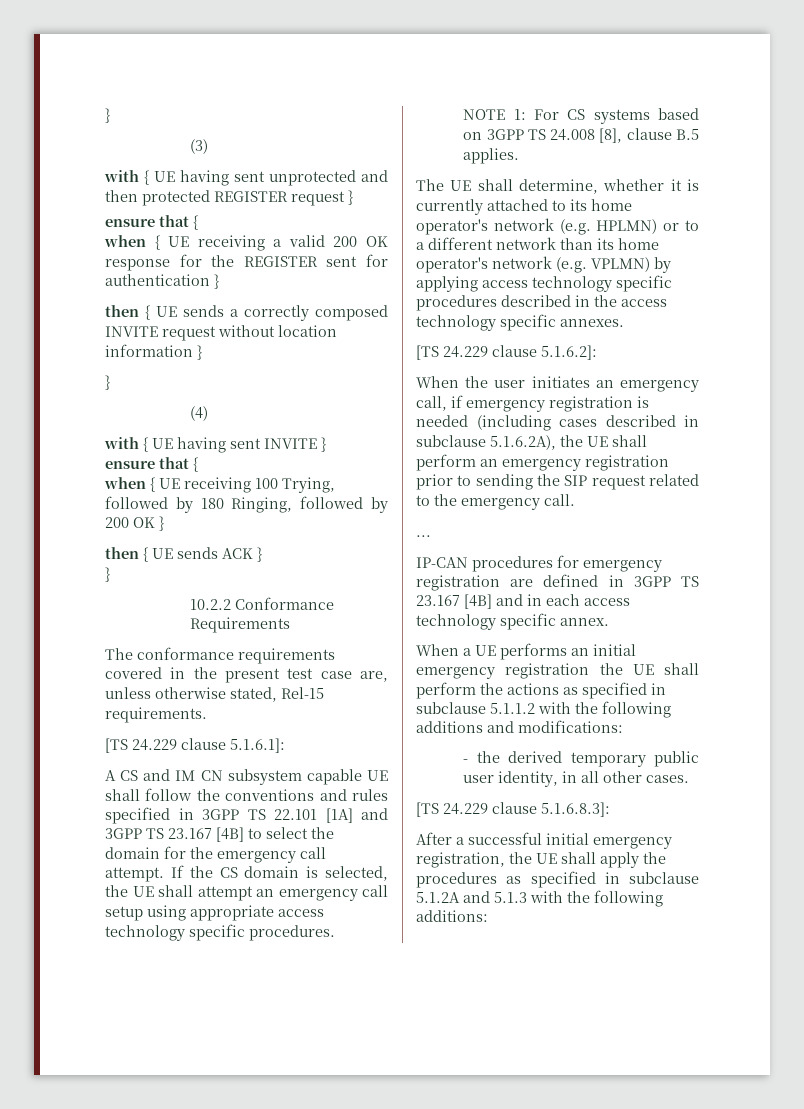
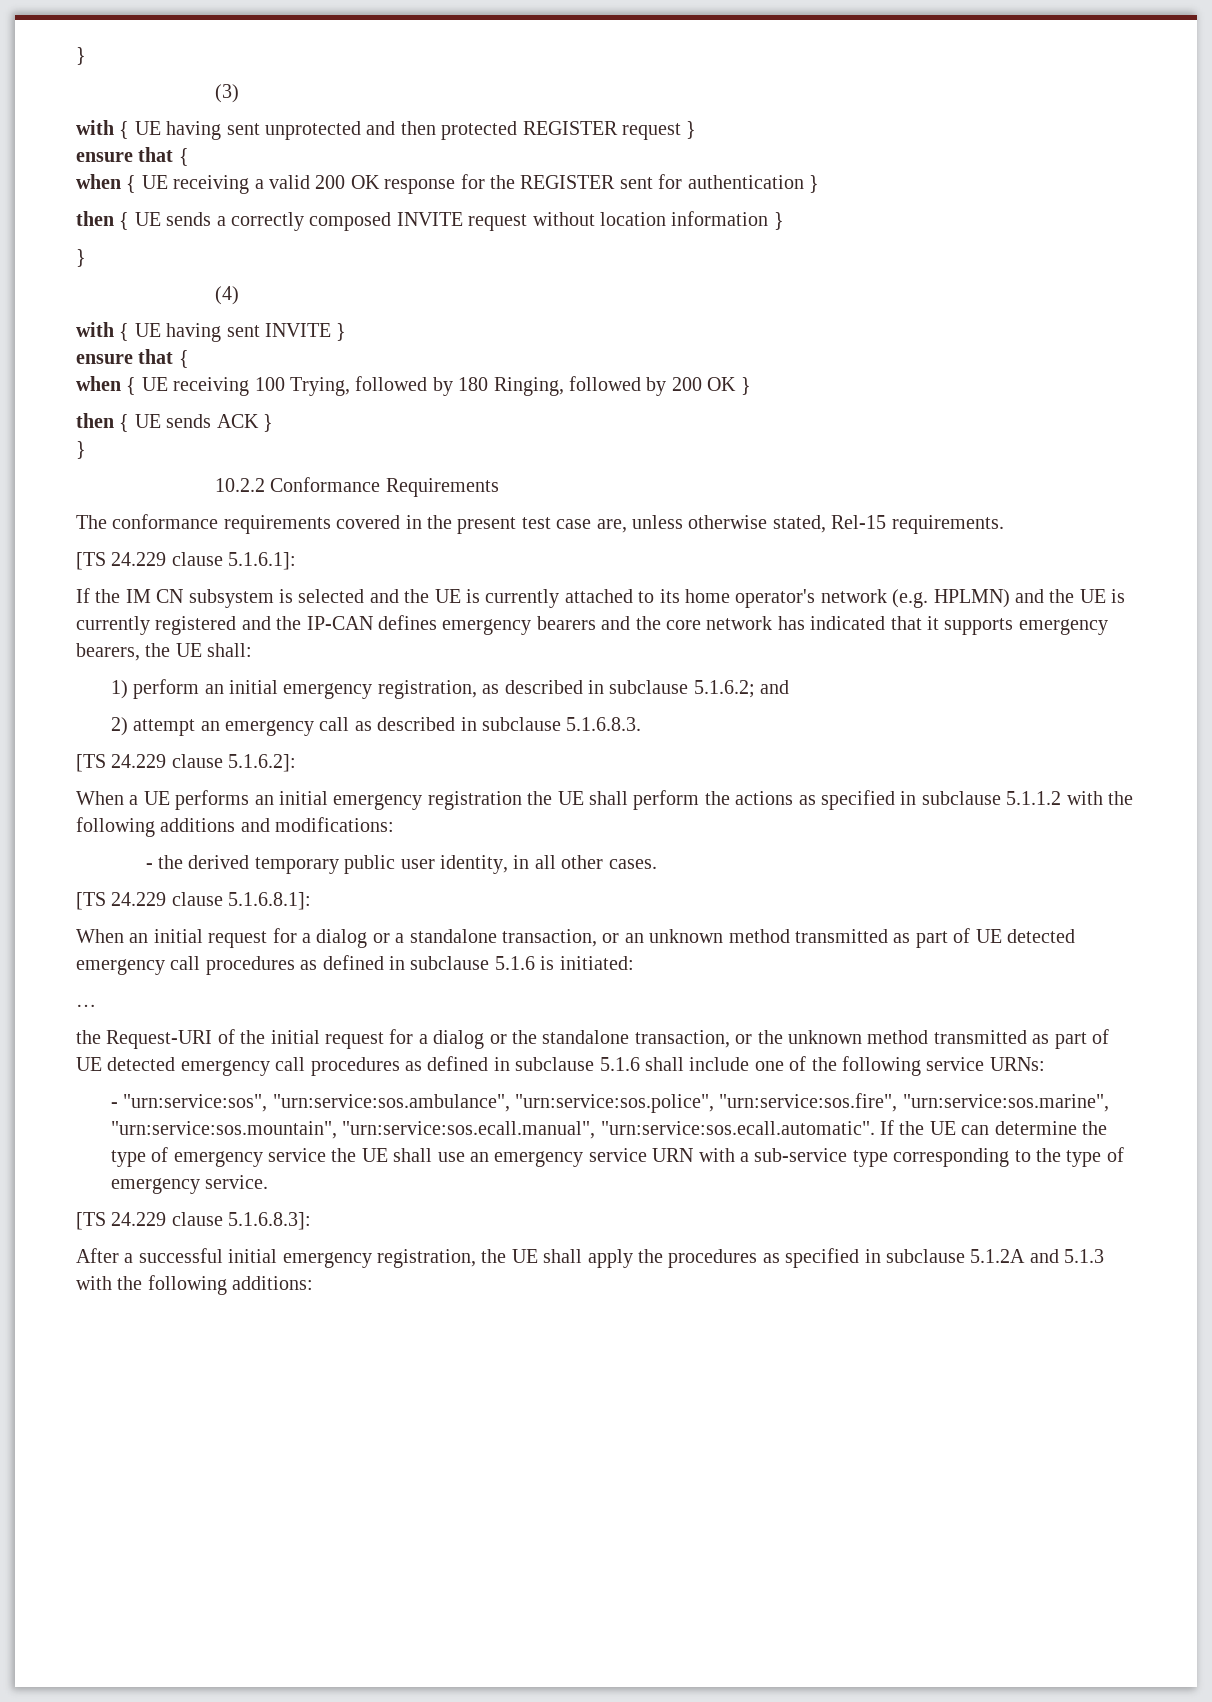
[105,769,388,785] [105,788,388,801] [105,807,388,824] [105,827,334,842] [105,846,326,863] [105,865,388,882] [105,885,388,901] [105,905,324,921] [105,924,335,941] [463,108,699,124] [463,128,699,143] [463,148,520,164] [416,179,682,194] A CS and IM CN subsystem capable UE shall follow the conventions and rules specified in 3GPP TS 22.101 [1A] and 3GPP TS 23.167 [4B] to select the domain for the emergency call attempt. If the CS domain is selected, the UE shall attempt an emergency call setup using appropriate access technology specific procedures. // NOTE 1: For CS systems based on 3GPP TS 24.008 [8], clause B.5 applies. // The UE shall determine, whether it -> [76,588,461,608] If the IM CN subsystem is selected and the UE
[663,220,699,231] [416,237,659,250] [416,256,671,273] [416,275,672,292] [416,295,667,311] [416,314,624,331] [416,345,597,360] [416,376,699,392] [416,395,649,412] [416,415,699,431] [416,435,647,450] [416,454,669,471] [416,474,699,490] [416,494,575,510] [416,535,431,537] [416,555,662,572] [416,574,699,591] [416,594,630,609] [416,613,609,630] or to a different network than its home operator's network (e.g. VPLMN) by applying access technology specific procedures described in the access technology specific annexes. // [TS 24.229 clause 5.1.6.2]: // When the user initiates an emergency call, if emergency registration is needed (including cases described in subclause 5.1.6.2A), the UE shall perform an emergency registration prior to sending the SIP request related to the emergency call. // ... // IP-CAN procedures for emergency registration are defined in 3GPP TS 23.167 [4B] and in each access technology specific annex. -> [1014,589,1126,603] [76,615,1108,635] [76,643,253,661] [110,679,790,699] [110,717,642,736] [76,754,297,772] and the UE is currently registered and the IP-CAN defines emergency bearers and the core network has indicated that it supports emergency bearers, the UE shall: // 1) perform an initial emergency registration, as described in subclause 5.1.6.2; and // 2) attempt an emergency call as described in subclause 5.1.6.8.3. // [TS 24.229 clause 5.1.6.2]:
(690, 779) none -> [76,892,312,910] [76,928,1075,948] [76,955,634,975] [76,1004,96,1007] [76,1029,1109,1049] [76,1056,1045,1076] [110,1093,1109,1113] [110,1120,1107,1139] [110,1147,1124,1167] [110,1175,269,1194] // [TS 24.229 clause 5.1.6.8.1]: // When an initial request for a dialog or a standalone transaction, or an unknown method transmitted as part of UE detected emergency call procedures as defined in subclause 5.1.6 is initiated: // … // the Request-URI of the initial request for a dialog or the standalone transaction, or the unknown method transmitted as part of UE detected emergency call procedures as defined in subclause 5.1.6 shall include one of the following service URNs: // - "urn:service:sos", "urn:service:sos.ambulance", "urn:service:sos.police", "urn:service:sos.fire", "urn:service:sos.marine", "urn:service:sos.mountain", "urn:service:sos.ecall.manual", "urn:service:sos.ecall.automatic". If the UE can determine the type of emergency service the UE shall use an emergency service URN with a sub-service type corresponding to the type of emergency service.

